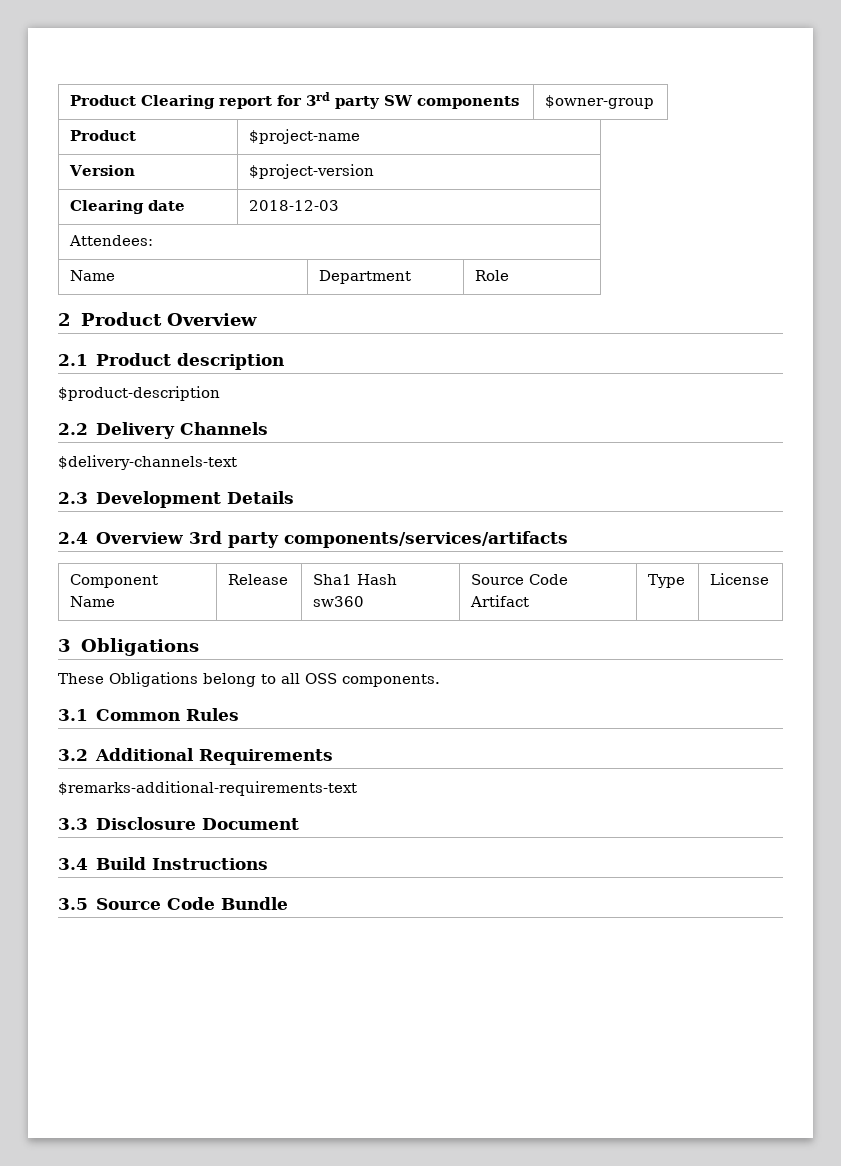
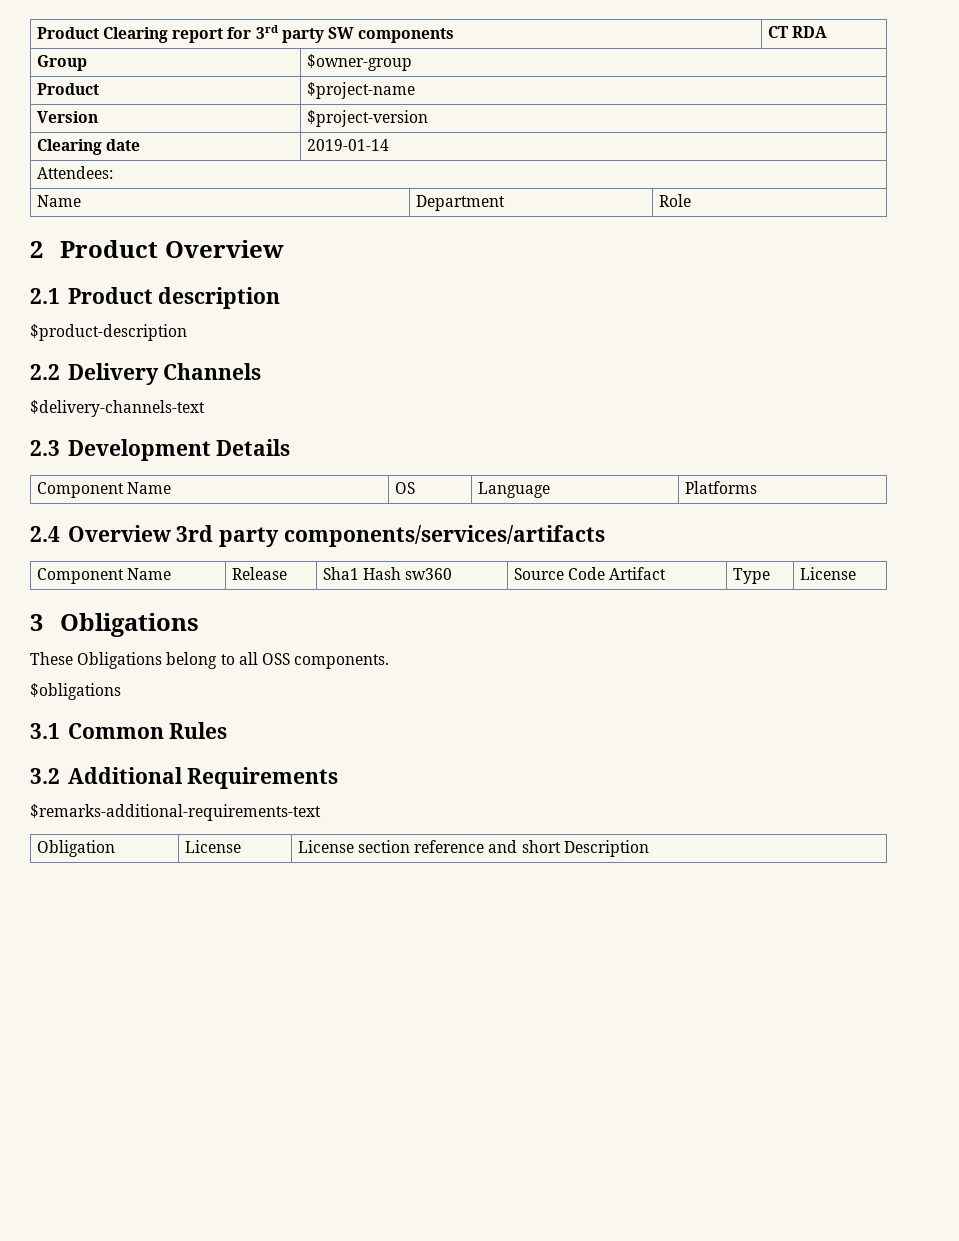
(519, 102) none -> [767,26,828,38] [36,55,87,71] | CT RDA // Group
[248,200,339,211] 2018-12-03 -> [306,139,389,151] 2019-01-14
(294, 497) none -> [36,482,172,498] [394,482,415,494] [477,482,550,498] [684,481,757,494] // Component Name | OS | Language | Platforms
(440, 680) none -> [30,683,121,700] // $obligations
[58,817,299,830] [58,857,268,870] [58,897,288,910] // 3.3 Disclosure Document // 3.4 Build Instructions // 3.5 Source Code Bundle -> [36,840,115,857] [184,840,241,853] [297,840,649,857] // Obligation | License | License section reference and short Description

